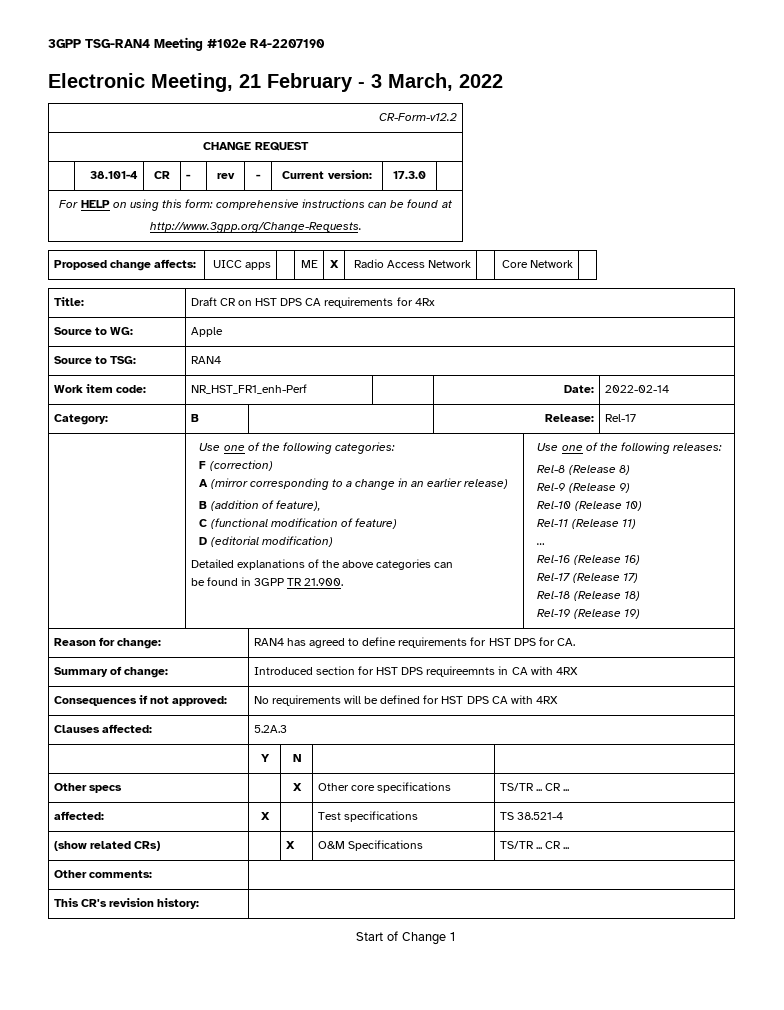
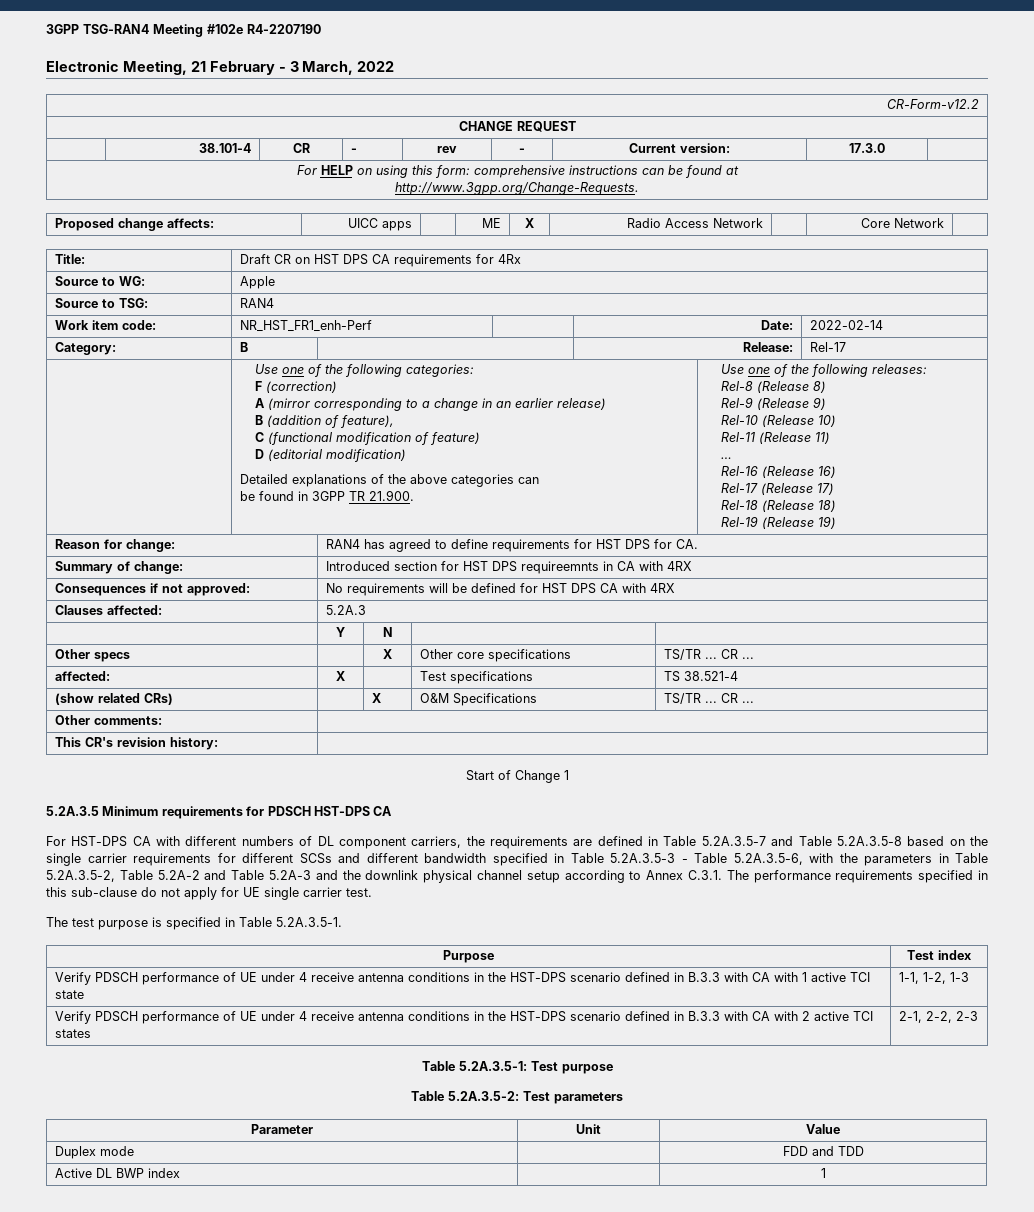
(455, 936) none -> [46,806,393,819] [46,836,989,849] [46,853,988,866] [46,870,988,883] [46,887,372,900] [46,917,342,930] [443,950,494,963] [907,950,971,960] [54,972,870,985] [54,990,84,999] [898,972,969,984] [54,1011,873,1024] [54,1029,91,1038] [898,1011,978,1023] [421,1061,613,1074] [411,1091,623,1104] [251,1124,313,1134] [576,1124,601,1134] [806,1124,840,1134] [54,1146,134,1159] [782,1146,864,1156] [54,1168,180,1178] [820,1168,826,1178] // 5.2A.3.5 Minimum requirements for PDSCH HST-DPS CA // For HST-DPS CA with different numbers of DL component carriers, the requirements are defined in Table 5.2A.3.5-7 and Table 5.2A.3.5-8 based on the single carrier requirements for different SCSs and different bandwidth specified in Table 5.2A.3.5-3 - Table 5.2A.3.5-6, with the parameters in Table 5.2A.3.5-2, Table 5.2A-2 and Table 5.2A-3 and the downlink physical channel setup according to Annex C.3.1. The performance requirements specified in this sub-clause do not apply for UE single carrier test. // The test purpose is specified in Table 5.2A.3.5-1. // Purpose | Test index // Verify PDSCH performance of UE under 4 receive antenna conditions in the HST-DPS scenario defined in B.3.3 with CA with 1 active TCI state | 1-1, 1-2, 1-3 // Verify PDSCH performance of UE under 4 receive antenna conditions in the HST-DPS scenario defined in B.3.3 with CA with 2 active TCI states | 2-1, 2-2, 2-3 // Table 5.2A.3.5-1: Test purpose // Table 5.2A.3.5-2: Test parameters // Parameter | Unit | Value // Duplex mode | | FDD and TDD // Active DL BWP index | | 1

